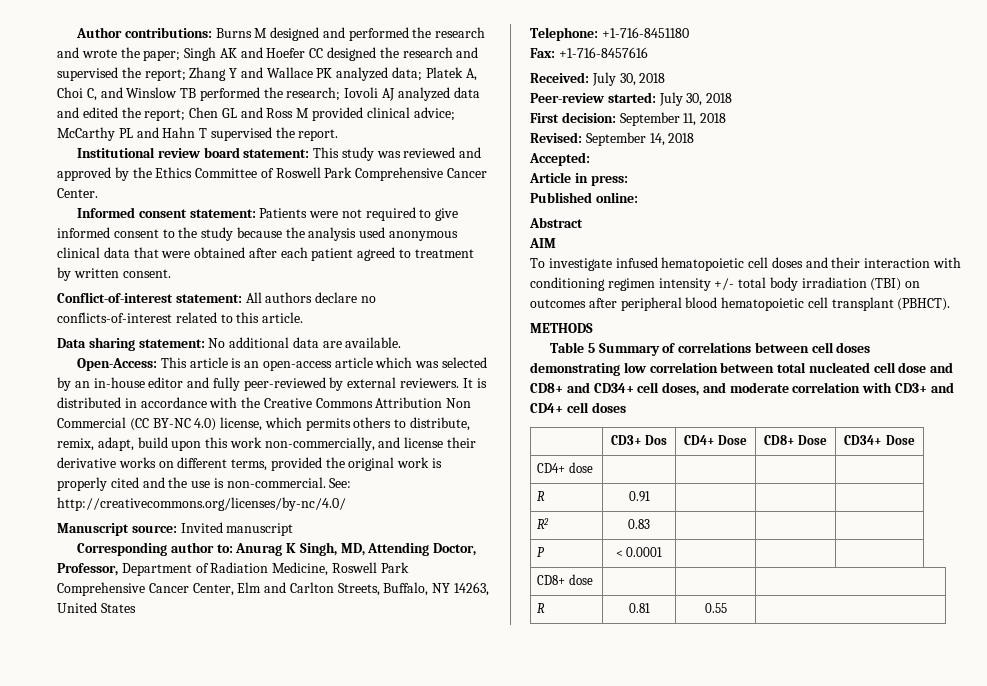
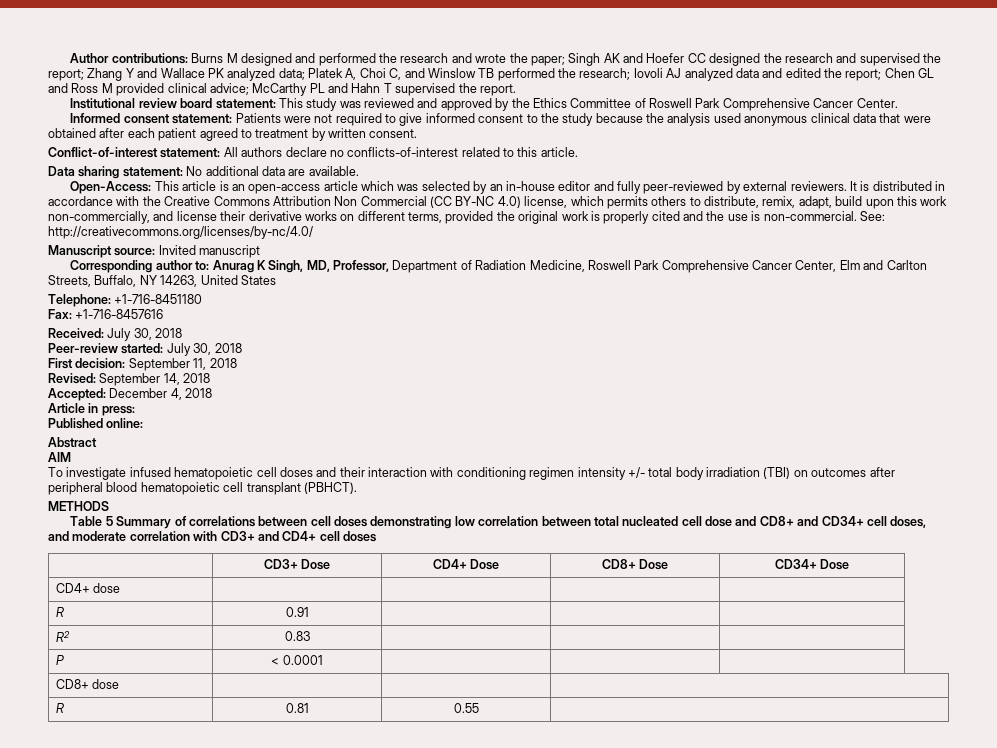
[367,542,477,556] Attending Doctor, -> (330, 266) none
(590, 159) none -> [109,388,213,400] December 4, 2018
[645,435,668,445] Dos -> [301,559,331,570] Dose

